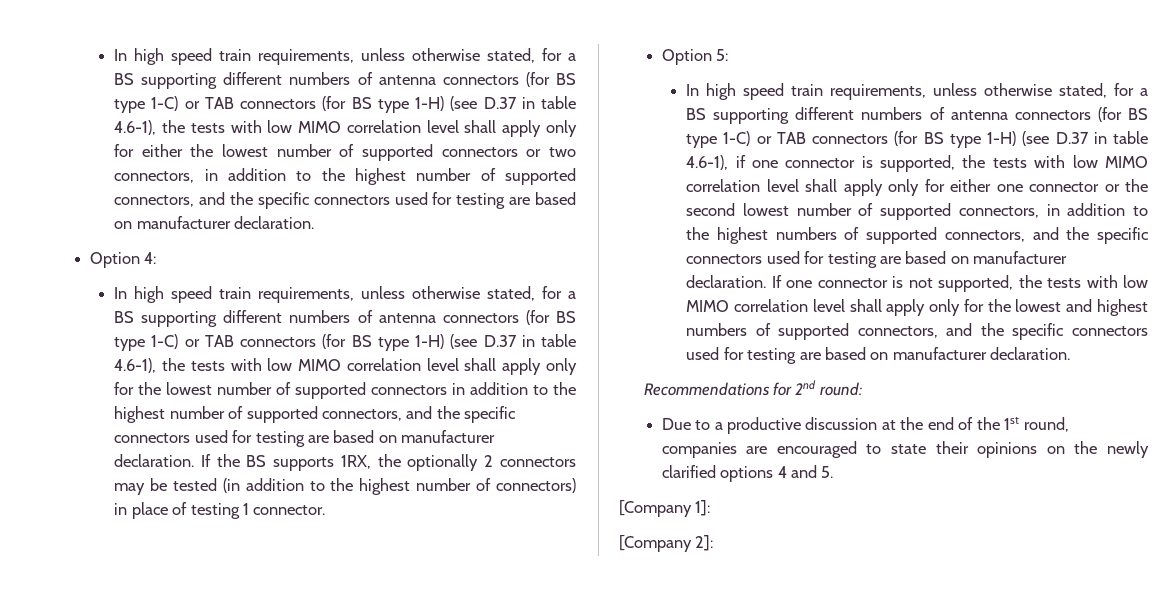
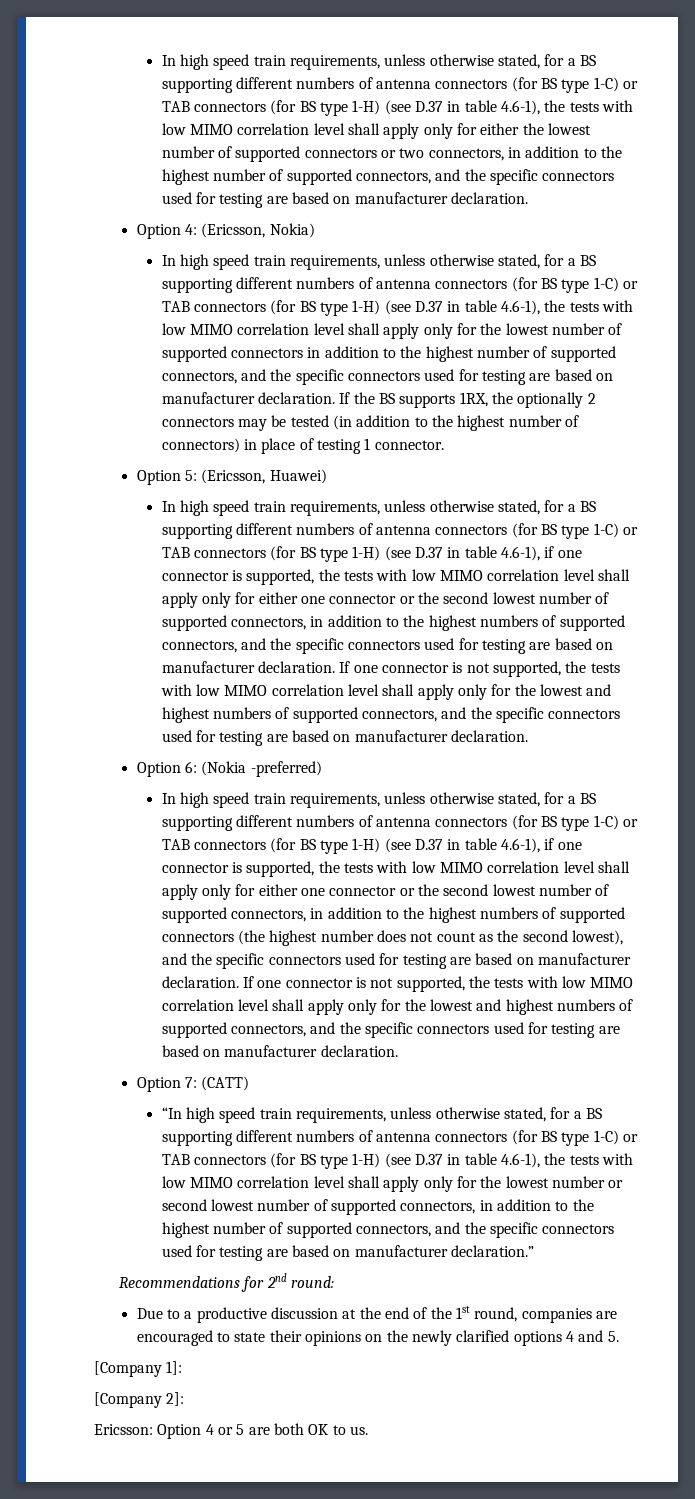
(157, 258) none -> [201,223,315,238] (Ericsson, Nokia)
(729, 55) none -> [201,469,327,484] (Ericsson, Huawei)
(1071, 353) none -> [136,761,322,777] [161,792,596,808] [161,815,638,831] [161,838,582,854] [161,861,630,877] [161,884,610,900] [161,907,625,923] [161,930,623,946] [161,953,631,969] [161,976,634,992] [161,999,634,1015] [161,1022,620,1038] [161,1045,398,1057] [136,1076,250,1092] [161,1107,602,1123] [161,1130,638,1146] [161,1153,633,1169] [161,1176,624,1192] [161,1199,594,1215] [161,1222,615,1238] [161,1245,535,1261] // Option 6: (Nokia -preferred) // In high speed train requirements, unless otherwise stated, for a BS supporting different numbers of antenna connectors (for BS type 1-C) or TAB connectors (for BS type 1-H) (see D.37 in table 4.6-1), if one connector is supported, the tests with low MIMO correlation level shall apply only for either one connector or the second lowest number of supported connectors, in addition to the highest numbers of supported connectors (the highest number does not count as the second lowest), and the specific connectors used for testing are based on manufacturer declaration. If one connector is not supported, the tests with low MIMO correlation level shall apply only for the lowest and highest numbers of supported connectors, and the specific connectors used for testing are based on manufacturer declaration. // Option 7: (CATT) // “In high speed train requirements, unless otherwise stated, for a BS supporting different numbers of antenna connectors (for BS type 1-C) or TAB connectors (for BS type 1-H) (see D.37 in table 4.6-1), the tests with low MIMO correlation level shall apply only for the lowest number or second lowest number of supported connectors, in addition to the highest number of supported connectors, and the specific connectors used for testing are based on manufacturer declaration.”
(714, 543) none -> [94,1423,368,1439] // Ericsson: Option 4 or 5 are both OK to us.

